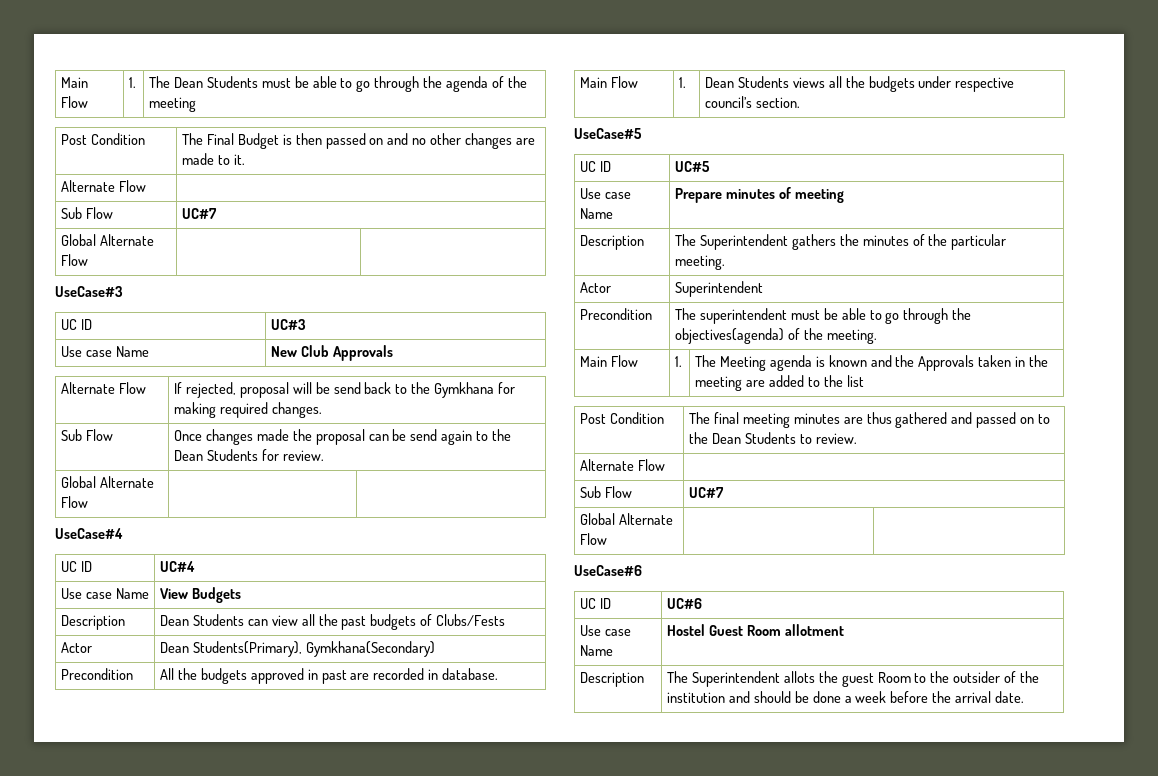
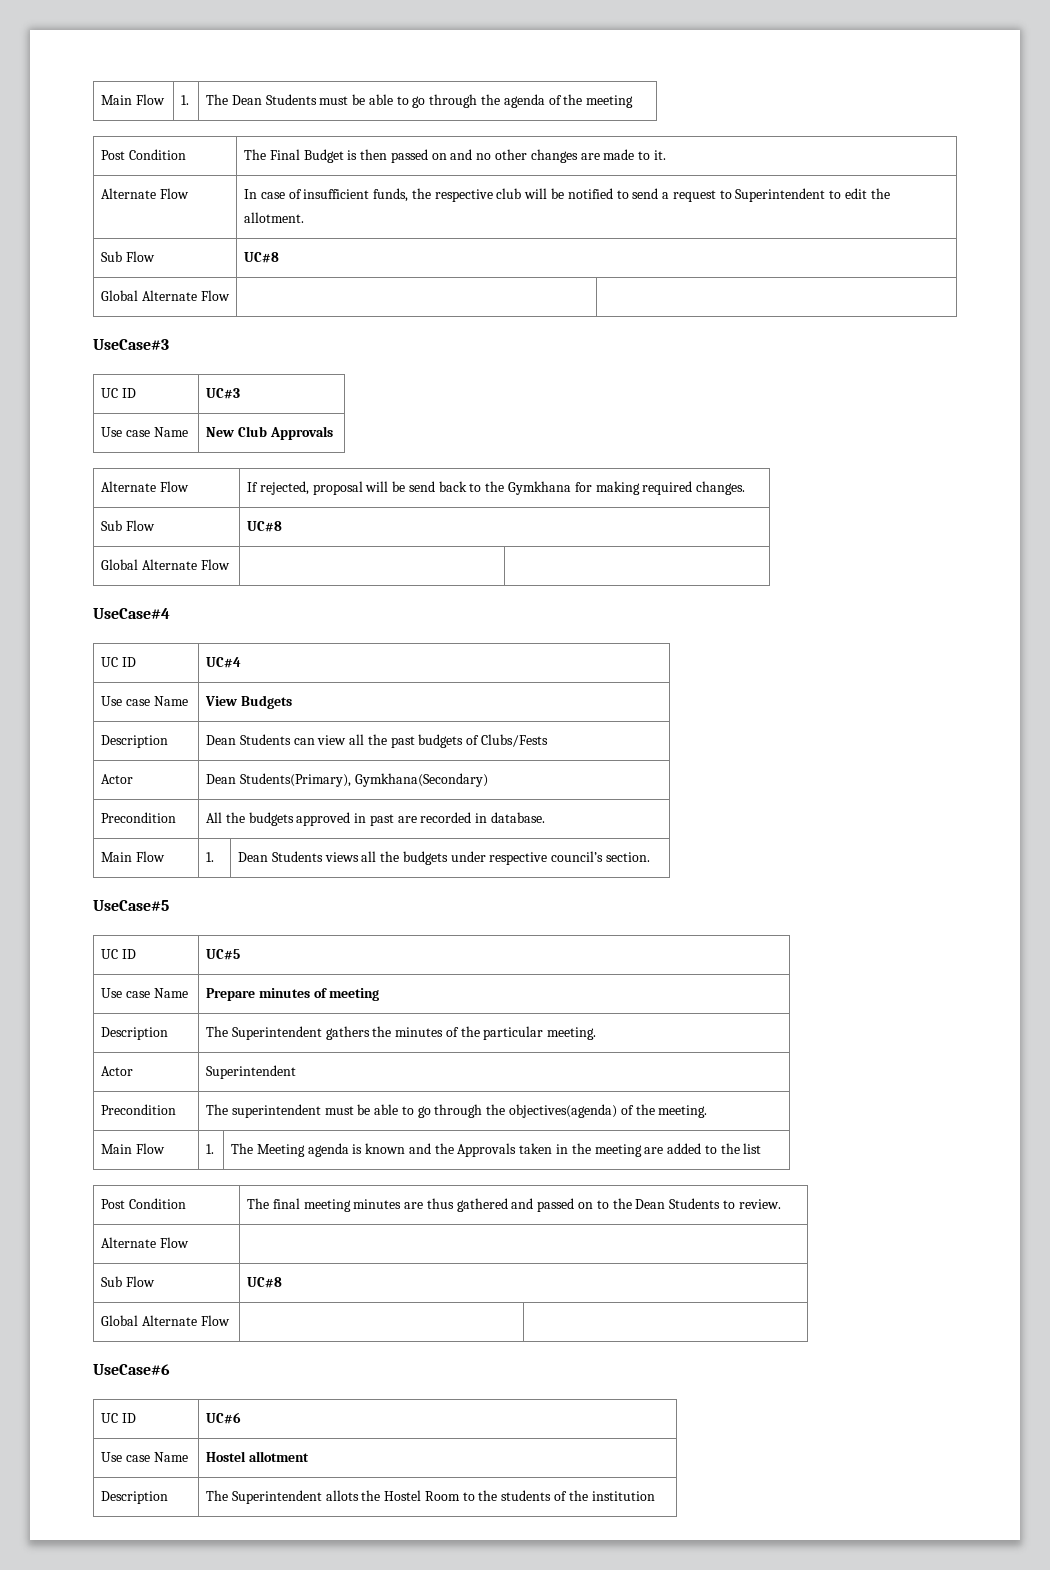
[60,207,113,219] [181,208,217,219] // Sub Flow | UC#7 -> [243,188,890,202] [243,212,304,223] [100,251,155,262] [243,252,279,263] In case of insufficient funds, the respective club will be notified to send a request to Superintendent to edit the allotment. // Sub Flow | UC#8
[173,429,512,445] [173,449,324,461] Once changes made the proposal can be send again to the Dean Students for review. -> [246,521,282,532] UC#8
[688,487,724,498] UC#7 -> [246,1277,282,1288] UC#8
[708,625,781,636] Guest Room -> (246, 1456) none
[841,673,874,687] guest -> [384,1490,422,1501] Hostel
[953,671,1001,683] outsider -> [501,1490,552,1501] students
[728,691,1025,703] and should be done a week before the arrival date. -> (655, 1496) none

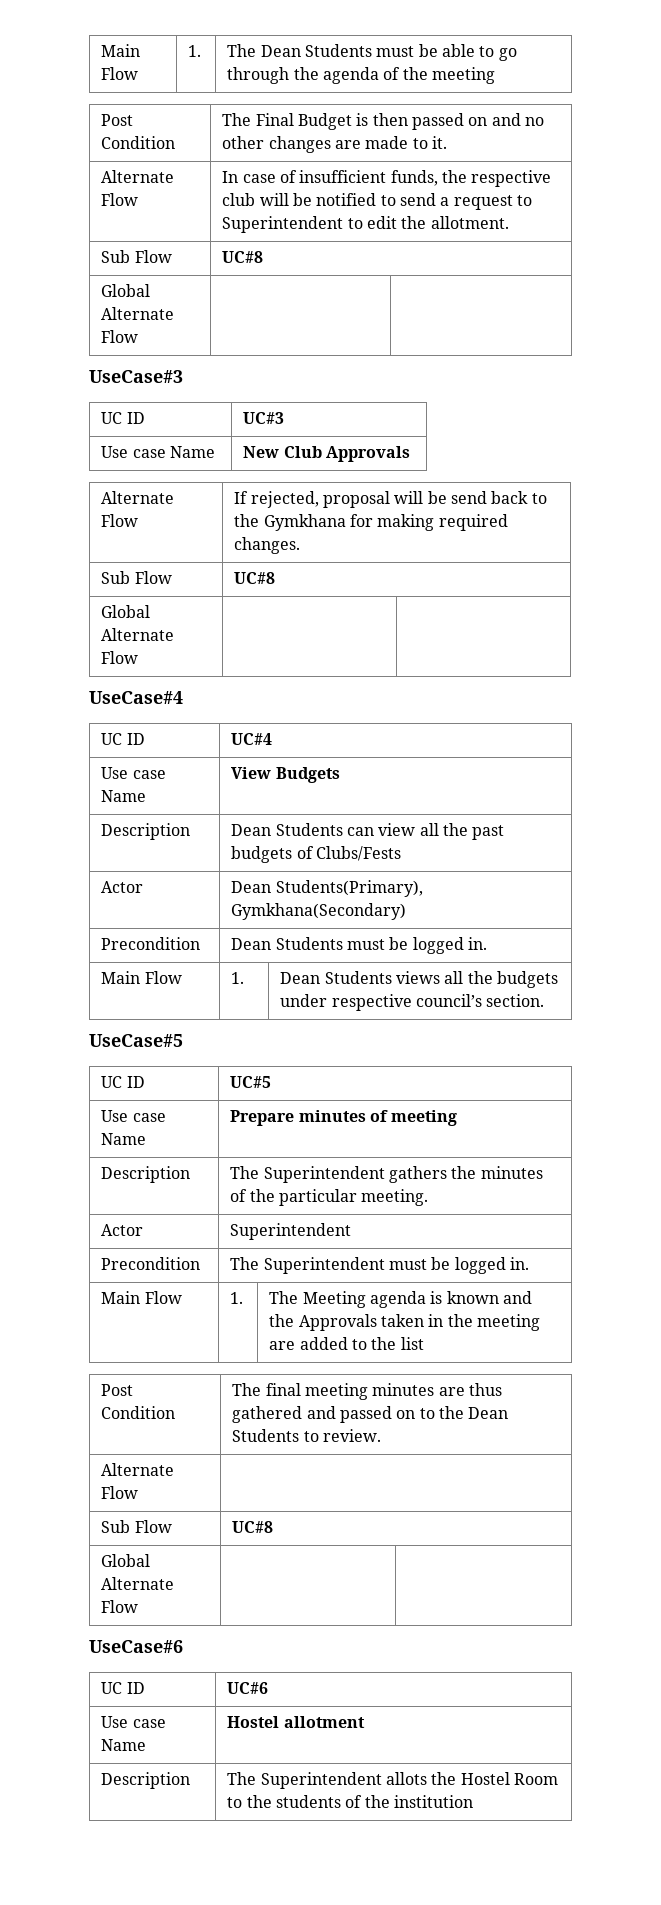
[205,812,545,826] All the budgets approved in past are recorded in database. -> [231,937,488,954] Dean Students must be logged in.
[231,1104,708,1118] superintendent must be able to go through the objectives(agenda) of the meeting. -> [263,1257,530,1274] Superintendent must be logged in.

